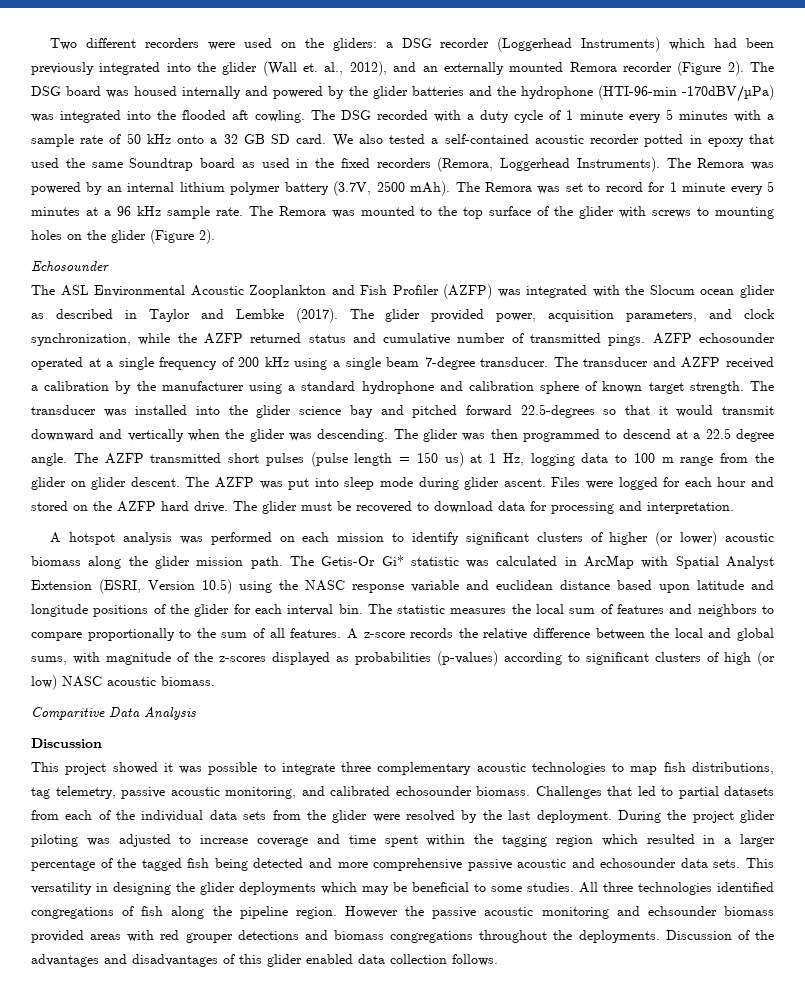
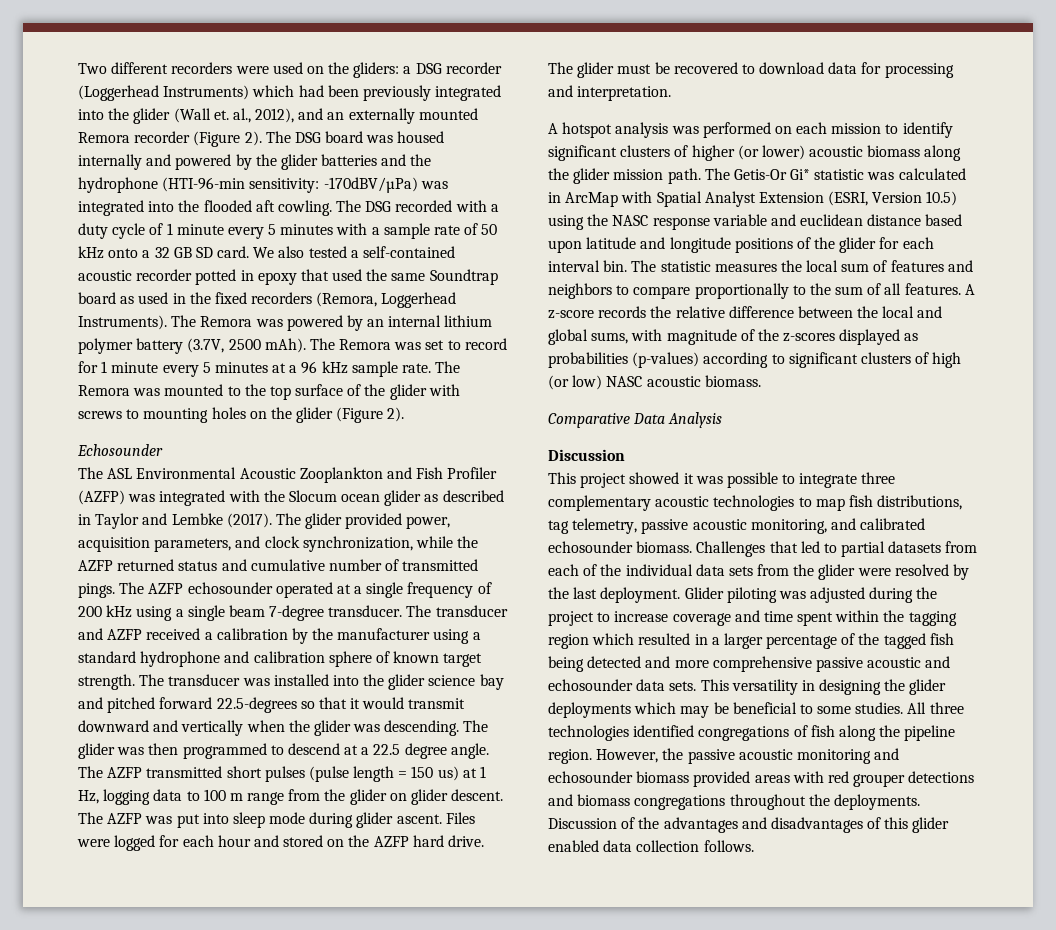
(677, 92) none -> [249,178,320,193] sensitivity:
(646, 340) none -> [119,582,145,594] The
[31,707,105,720] Comparitive -> [548,413,630,428] Comparative
[617,810,775,823] [31,834,171,847] During the project glider piloting was adjusted -> [684,587,938,603] [548,611,594,626] Glider piloting was adjusted during the project
[345,906,398,918] However -> [596,749,659,763] However,
[647,906,717,916] echsounder -> [548,771,633,783] echosounder

